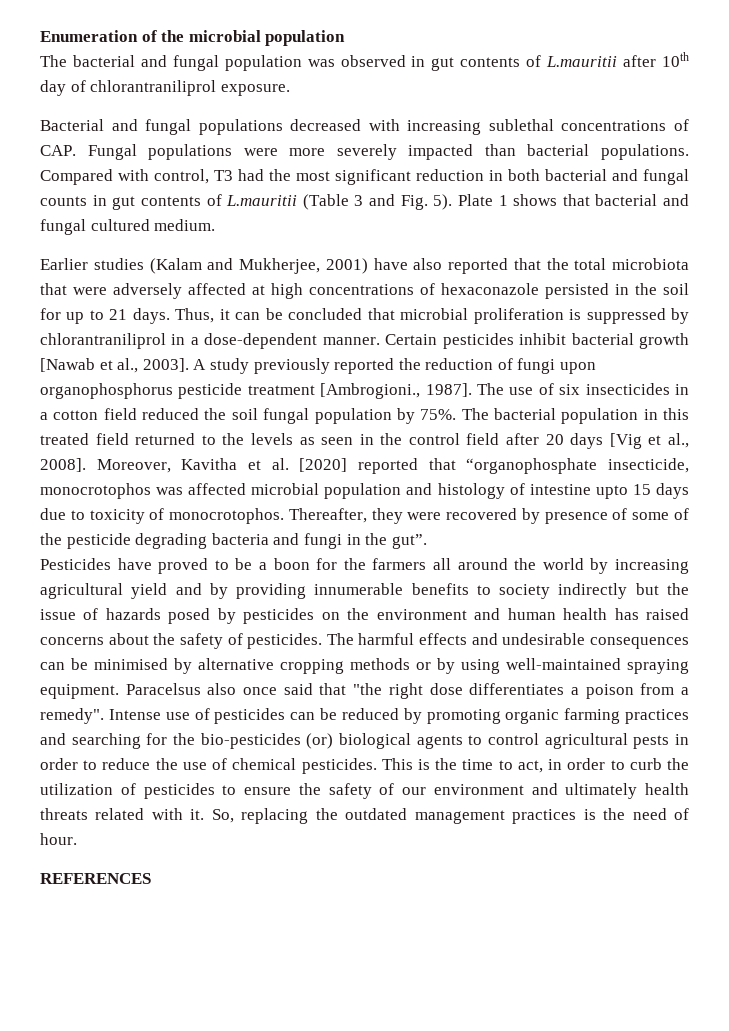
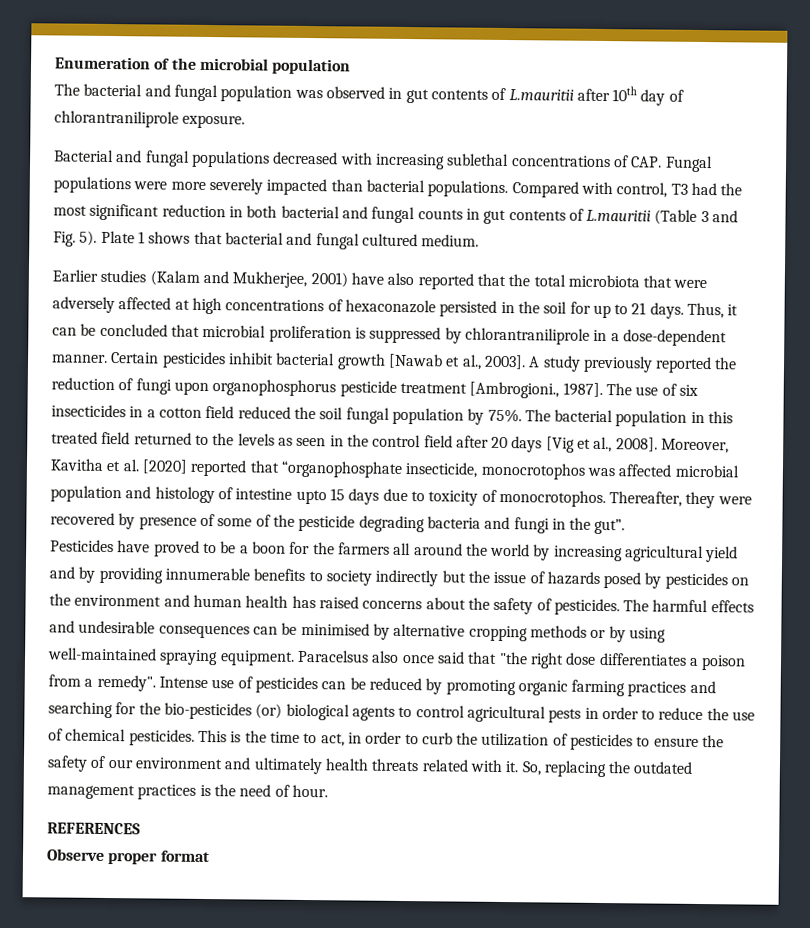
[90,80,217,96] chlorantraniliprol -> [54,110,179,128] chlorantraniliprole
[40,333,166,349] chlorantraniliprol -> [464,327,590,345] chlorantraniliprole
(151, 878) none -> [46,848,210,865] // Observe proper format

